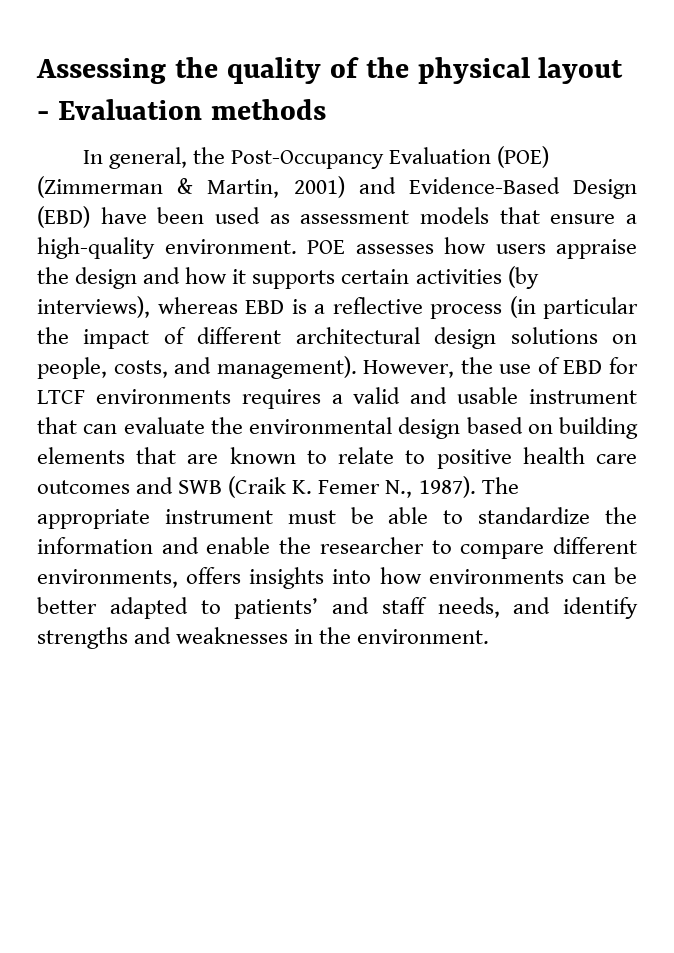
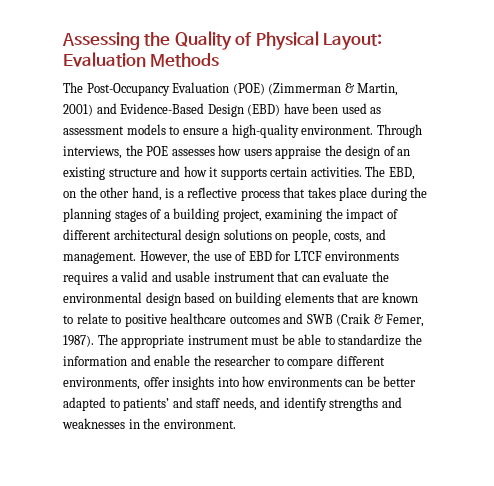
[226,57,624,84] [37,99,326,120] [82,147,226,169] quality of the physical layout - Evaluation methods // In general, the -> [174,31,383,50] [63,52,220,67] [63,82,83,93] Quality of Physical Layout: Evaluation Methods // The
[499,207,540,224] that -> [169,126,180,135] to
(297, 246) none -> [376,124,422,138] [63,145,143,159] Through interviews, the
(138, 278) none -> [383,146,411,156] [63,167,157,180] of an existing structure
[415,266,539,289] [37,296,638,319] activities (by interviews), whereas EBD is a reflective process (in particular -> [310,166,415,180] [63,187,428,201] [63,208,323,222] activities. The EBD, on the other hand, is a reflective process that takes place during the planning stages of a building project, examining
[216,356,357,379] management). -> [63,252,136,264] management.
[522,447,637,464] health care -> [170,313,227,324] healthcare
[292,480,413,498] K. Femer N., -> [373,314,425,327] & Femer,
[186,567,242,584] offers -> [143,377,170,387] offer

